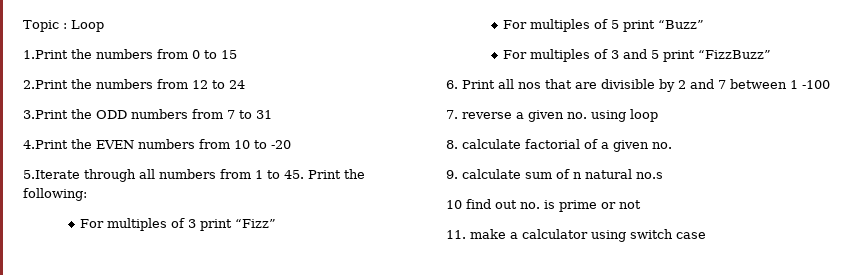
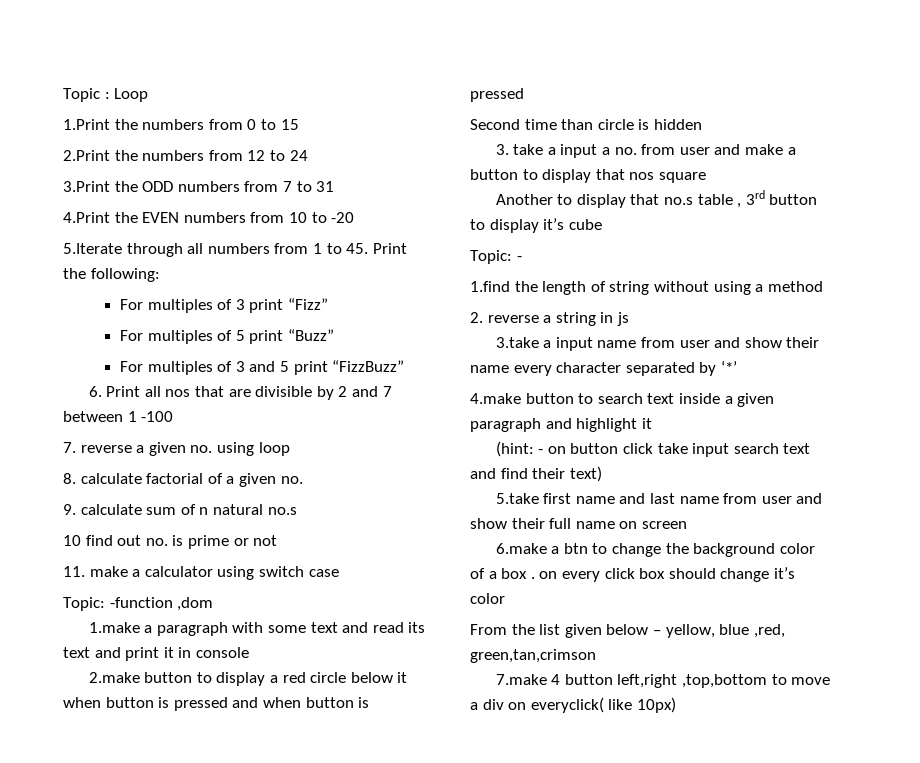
(706, 235) none -> [63,597,214,611] [88,622,426,636] [63,647,249,661] [88,672,408,686] [63,697,370,711] [470,88,524,102] [470,119,702,130] [495,144,796,158] [470,169,706,183] [495,190,818,208] [470,218,602,233] [470,250,522,264] [470,281,823,295] [470,312,629,326] [495,337,820,351] [470,360,737,376] [470,393,775,407] [470,418,652,432] [495,441,811,457] [470,466,602,482] [495,493,823,504] [470,518,687,529] [495,543,815,557] [470,567,795,582] [470,593,505,604] [470,624,785,638] [470,649,596,663] [495,674,831,688] [470,697,676,713] // Topic: -function ,dom // 1.make a paragraph with some text and read its text and print it in console // 2.make button to display a red circle below it when button is pressed and when button is pressed // Second time than circle is hidden // 3. take a input a no. from user and make a button to display that nos square // Another to display that no.s table , 3rd button to display it’s cube // Topic: - // 1.find the length of string without using a method // 2. reverse a string in js // 3.take a input name from user and show their name every character separated by ‘*’ // 4.make button to search text inside a given paragraph and highlight it // (hint: - on button click take input search text and find their text) // 5.take first name and last name from user and show their full name on screen // 6.make a btn to change the background color of a box . on every click box should change it’s color // From the list given below – yellow, blue ,red, green,tan,crimson // 7.make 4 button left,right ,top,bottom to move a div on everyclick( like 10px)

